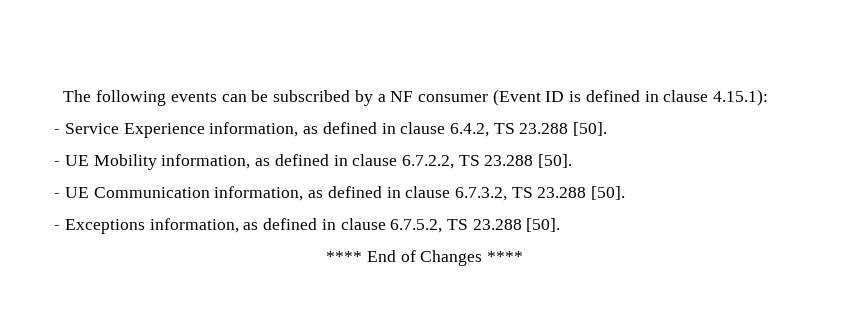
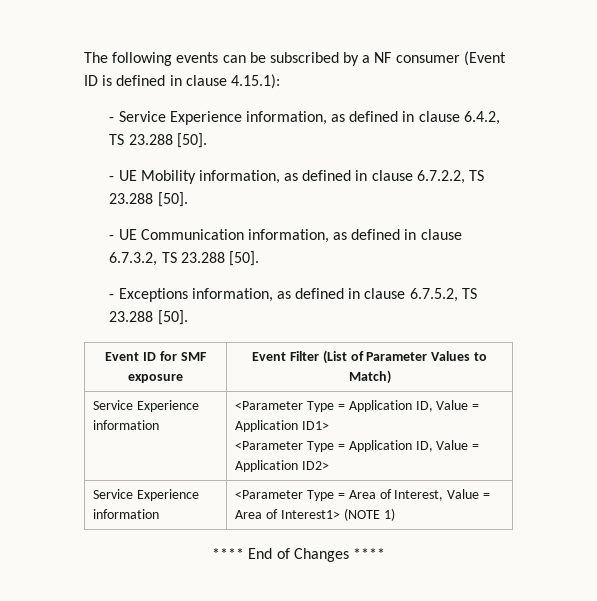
(561, 225) none -> [105,351,207,361] [128,374,183,383] [252,350,487,364] [348,370,391,384] [93,400,200,412] [93,420,160,430] [235,400,480,412] [235,420,330,432] [235,440,480,452] [235,460,330,472] [93,489,200,501] [93,509,160,519] [235,489,490,501] [235,508,395,521] // Event ID for SMF exposure | Event Filter (List of Parameter Values to Match) // Service Experience information | <Parameter Type = Application ID, Value = Application ID1> // <Parameter Type = Application ID, Value = Application ID2> // Service Experience information | <Parameter Type = Area of Interest, Value = Area of Interest1> (NOTE 1)

